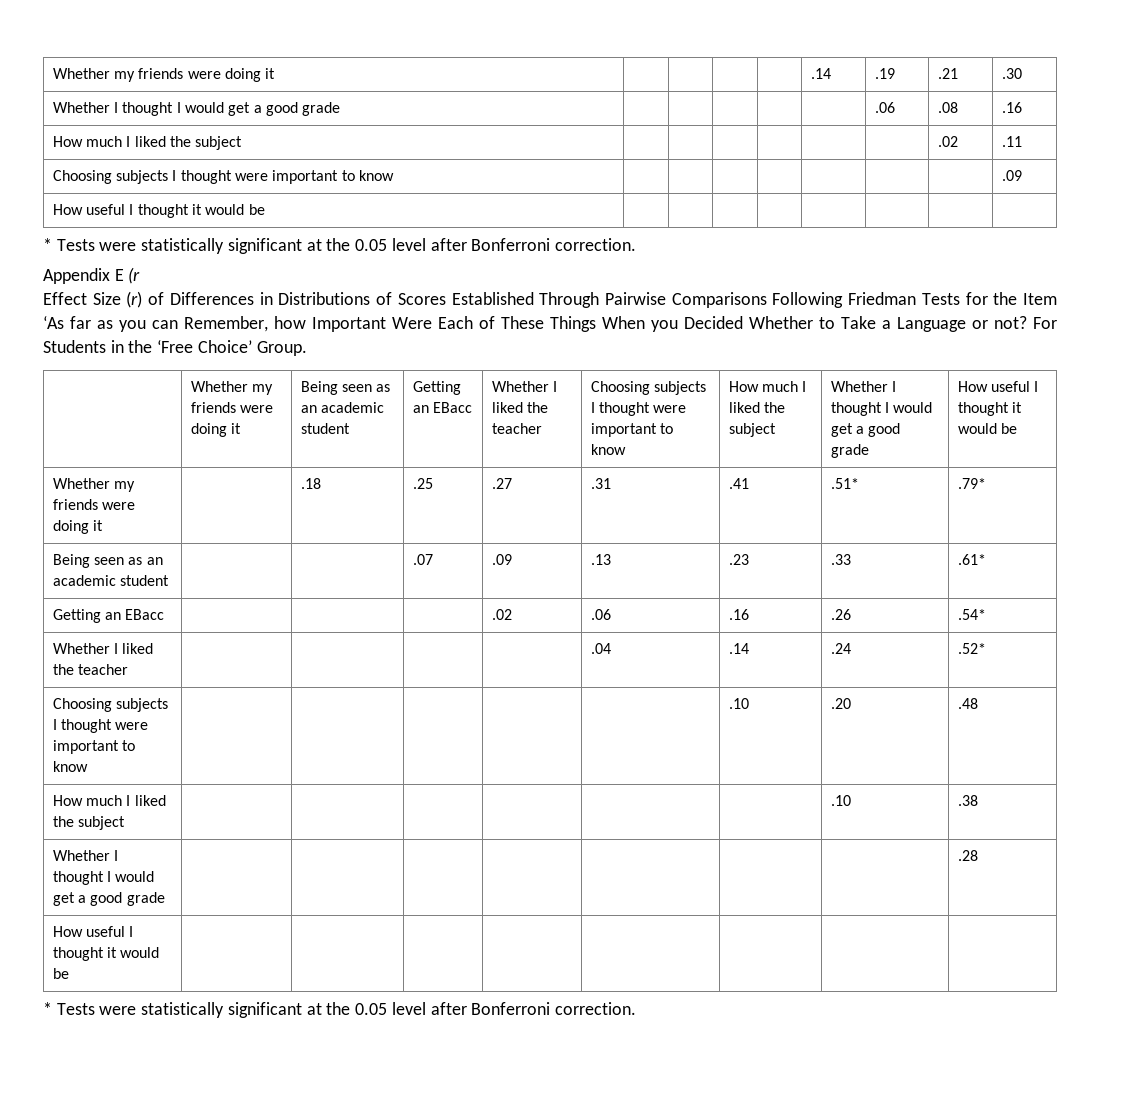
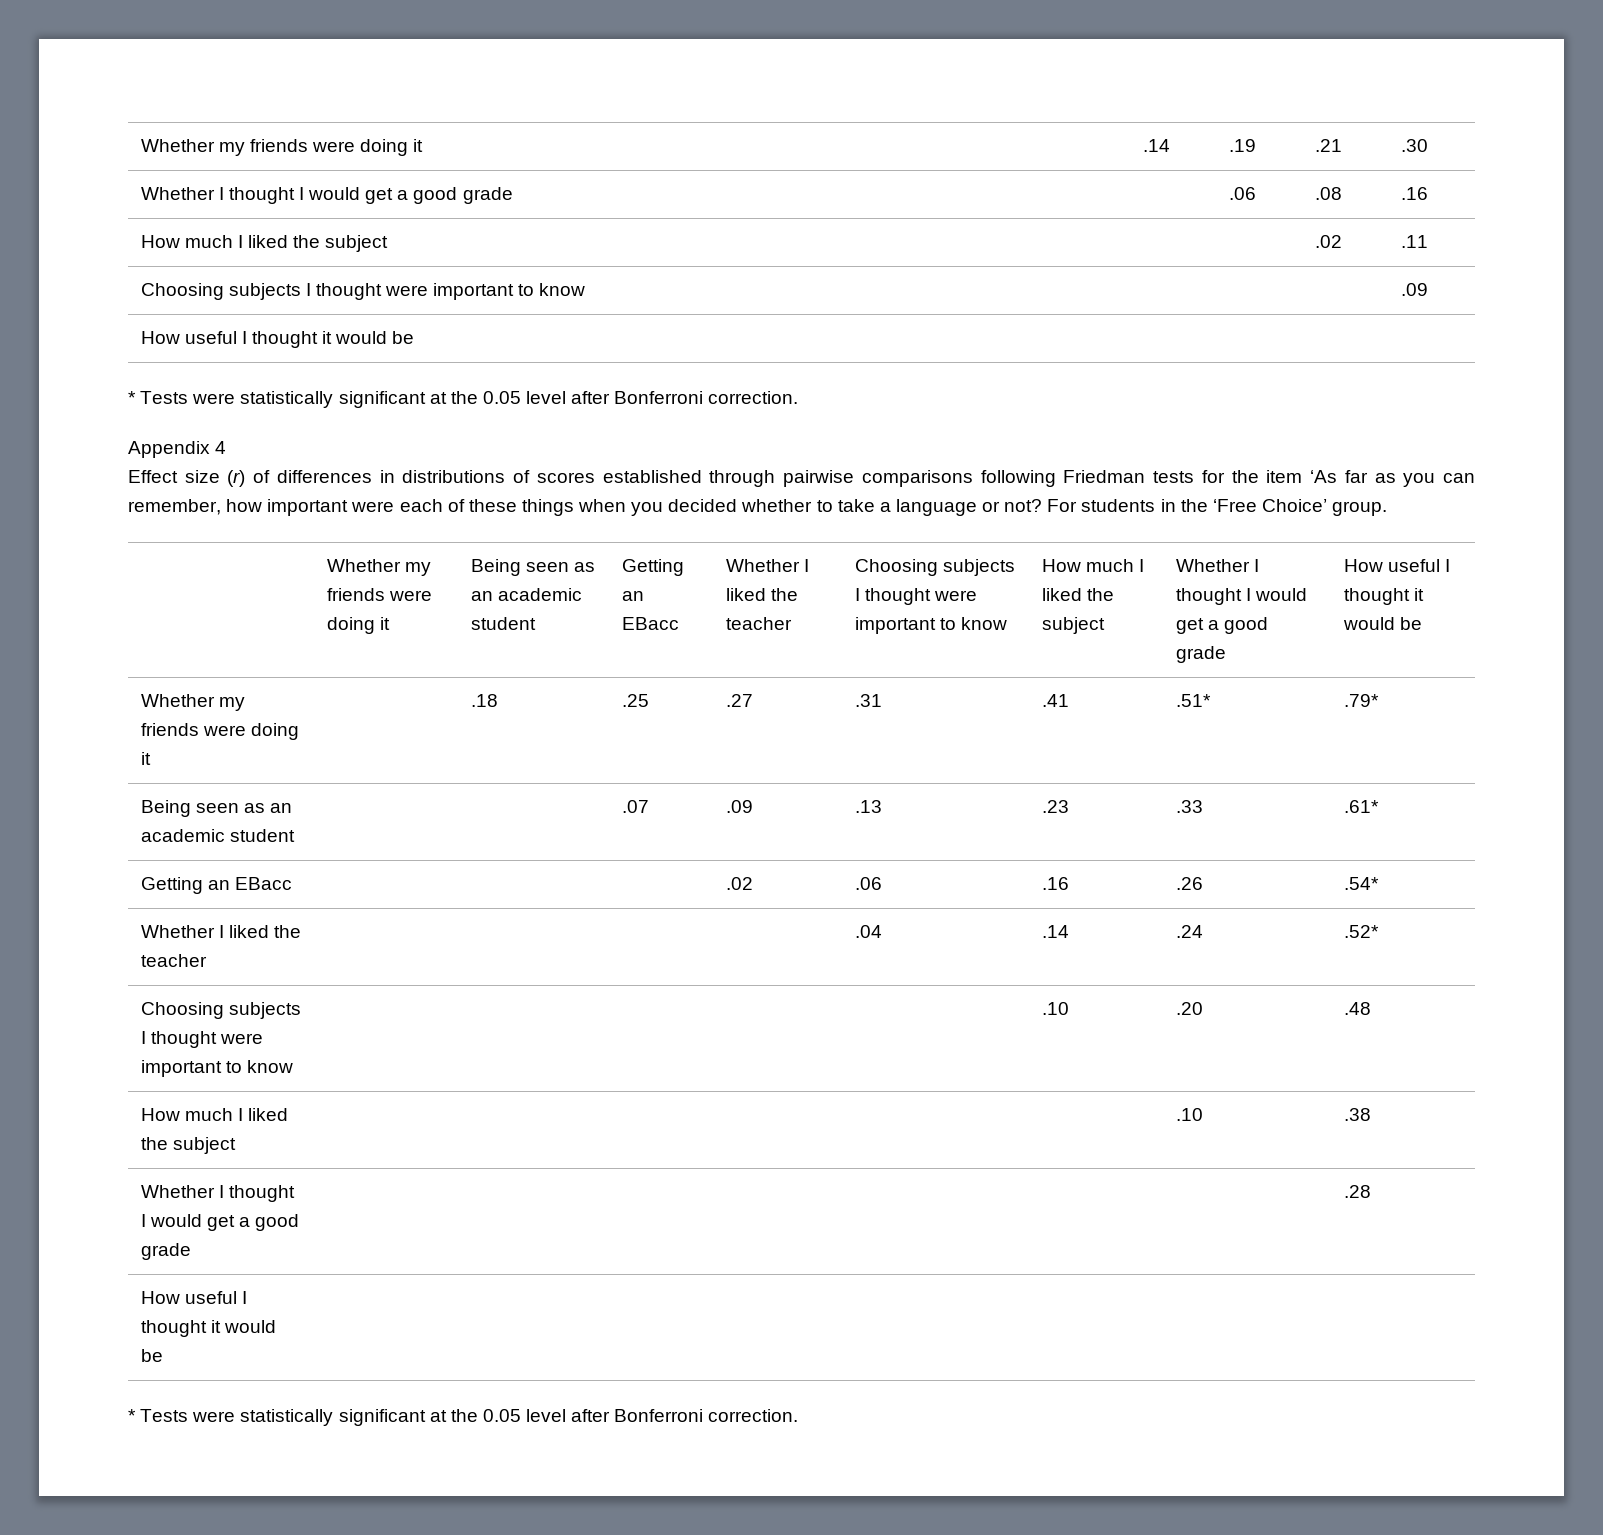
[114,267,141,284] E (r -> [215,441,227,454] 4
[92,292,121,305] Size -> [184,470,220,483] size
[169,292,960,308] Differences in Distributions of Scores Established Through Pairwise Comparisons Following Friedman Tests -> [276,470,1195,487] differences in distributions of scores established through pairwise comparisons following Friedman tests
[1022,293,1057,305] Item -> [1266,470,1303,483] item
[184,316,966,332] Remember, how Important Were Each of These Things When you Decided Whether to Take a Language -> [128,499,977,516] remember, how important were each of these things when you decided whether to take a language
[43,340,106,353] Students -> [1081,499,1156,512] students
[256,341,307,356] Group. -> [1332,501,1388,516] group.

